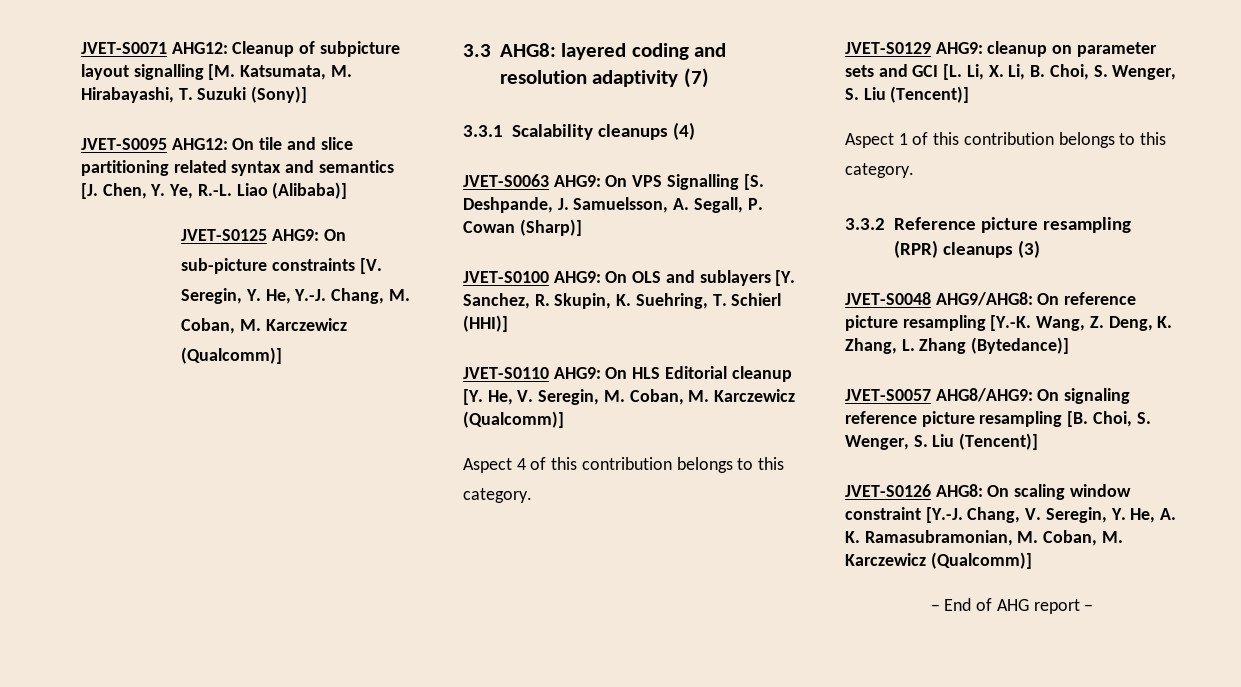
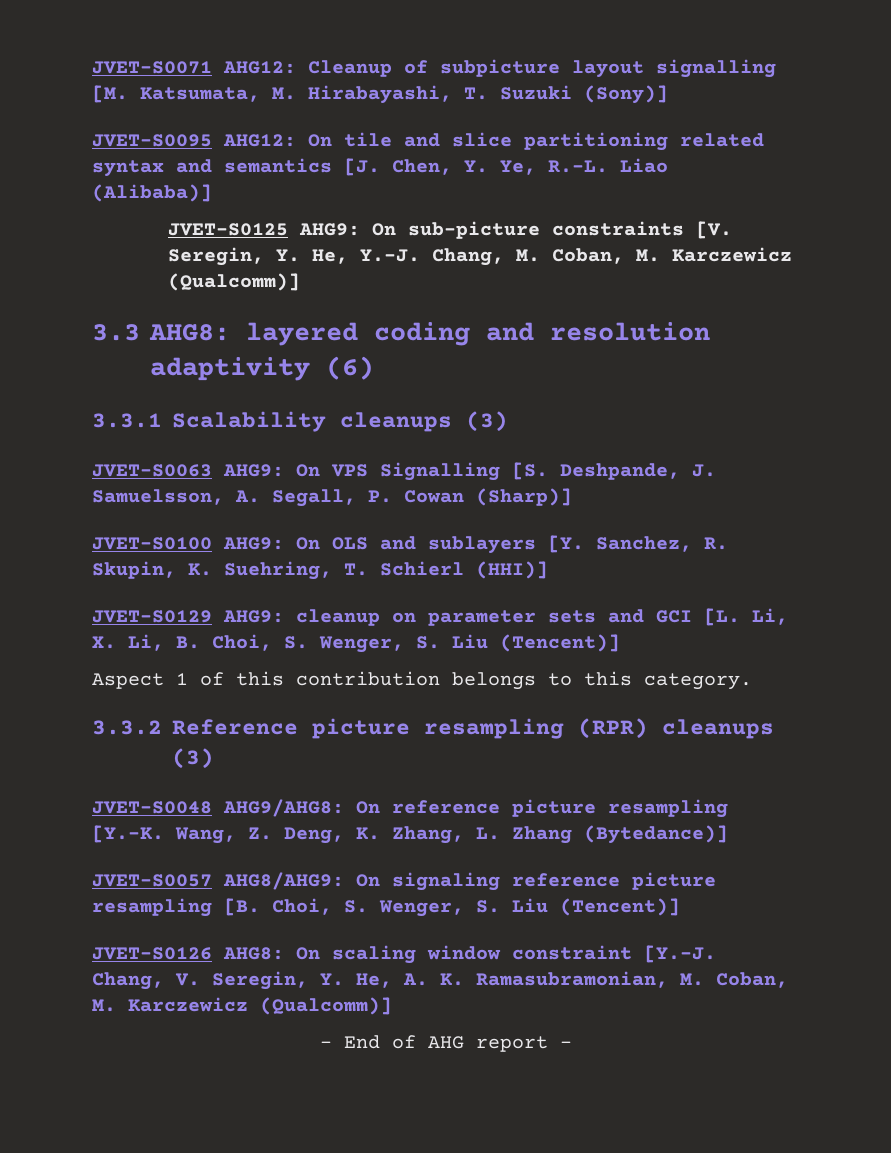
[683,68,709,88] (7) -> [326,356,374,380] (6)
[673,122,696,140] (4) -> [466,411,508,432] (3)
[463,366,792,382] [463,389,796,405] [463,411,564,428] [463,457,785,473] [463,488,532,503] // JVET-S0110 AHG9: On HLS Editorial cleanup [Y. He, V. Seregin, M. Coban, M. Karczewicz (Qualcomm)] // Aspect 4 of this contribution belongs to this category. -> (548, 570) none

